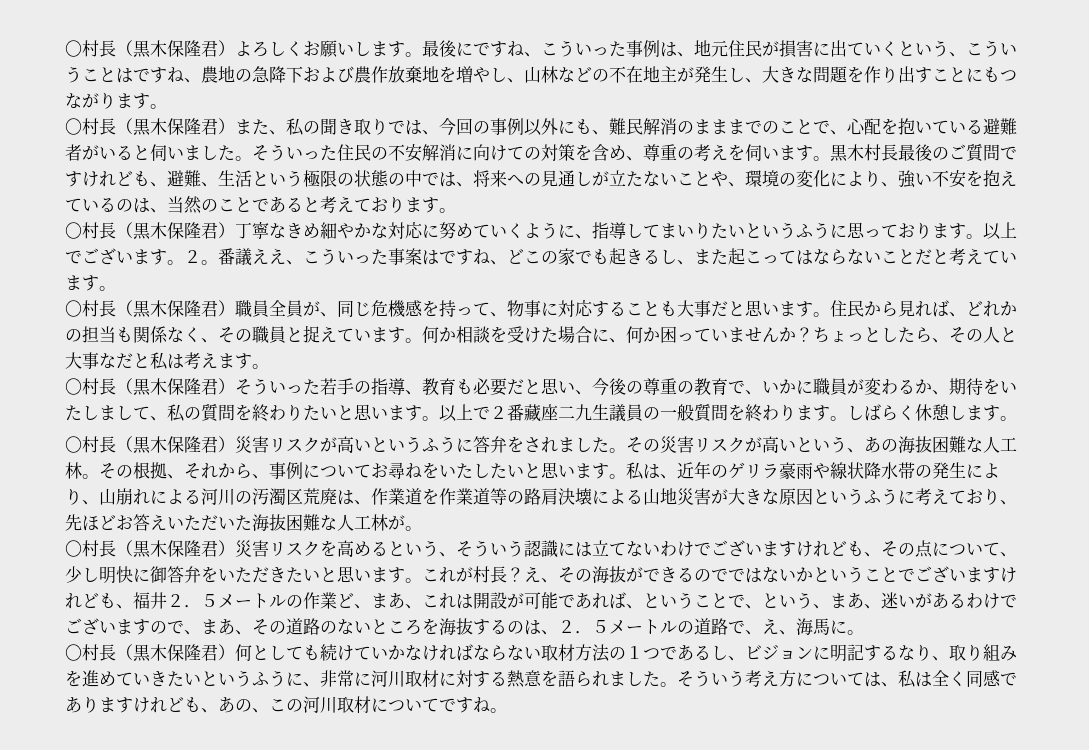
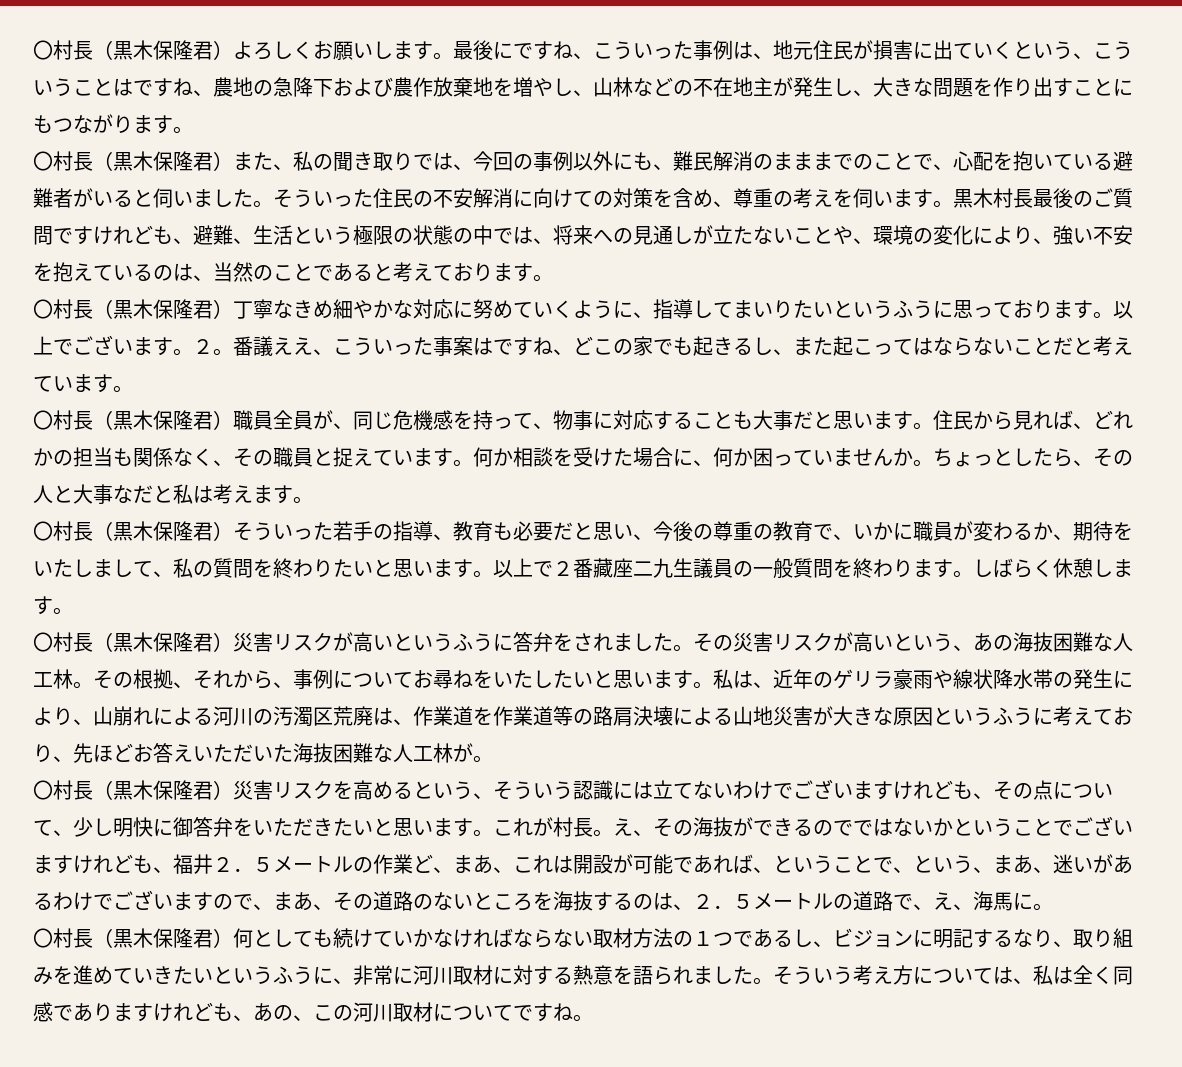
[796,327,813,342] ？ -> [913,459,933,467] 。
[507,567,524,582] ？ -> [593,829,613,837] 。

